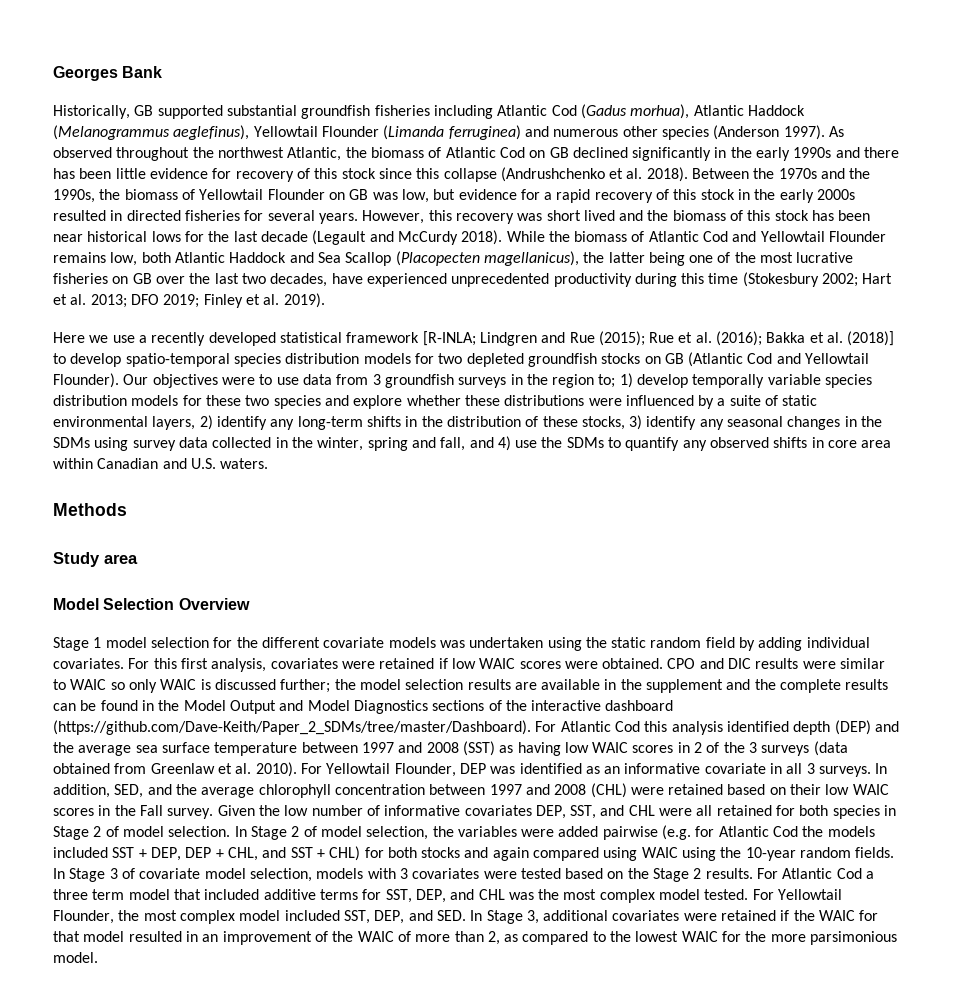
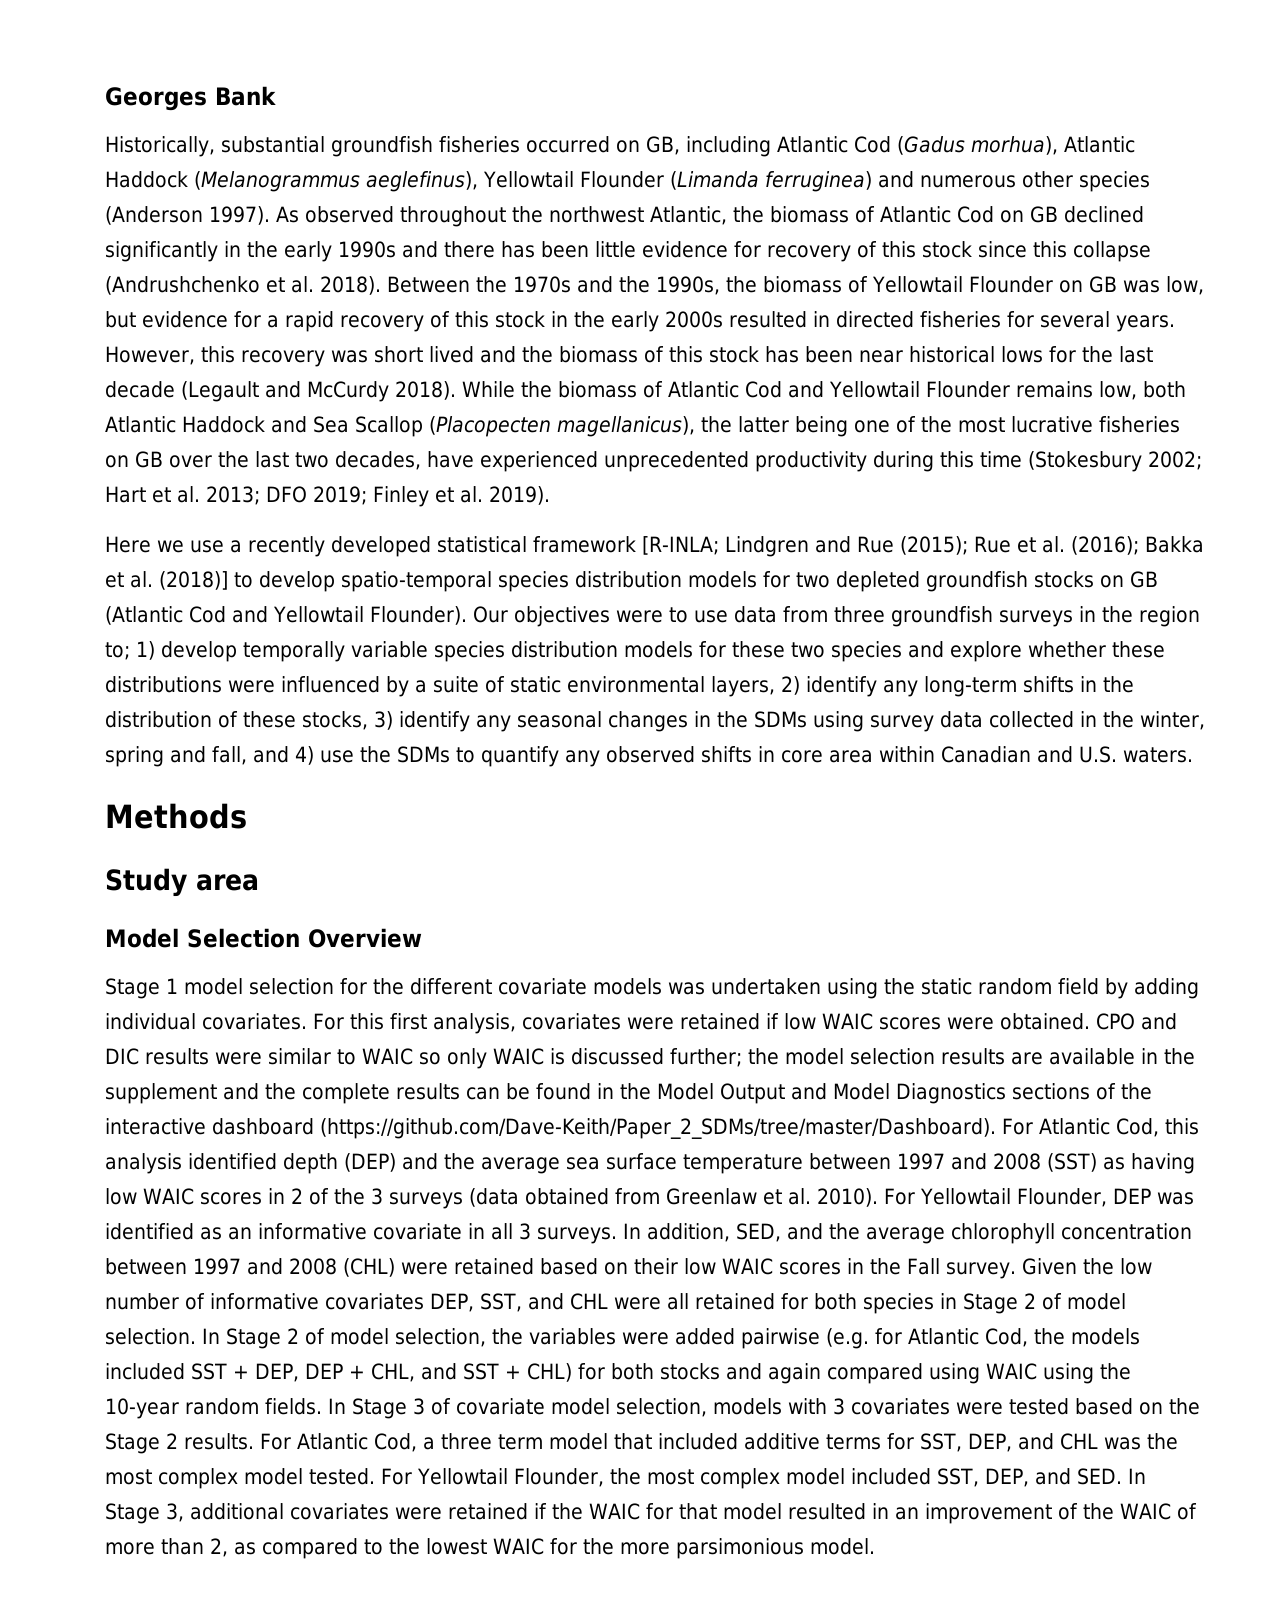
[134,105,223,119] GB supported -> (215, 146) none
(430, 110) none -> [526,136,680,155] occurred on GB,
[372,374,381,385] 3 -> [833,606,885,623] three
[614,721,640,732] Cod -> [1115,1118,1159,1137] Cod,
[773,826,799,837] Cod -> [985,1328,1028,1347] Cod,
[836,868,862,879] Cod -> [373,1433,417,1452] Cod,

